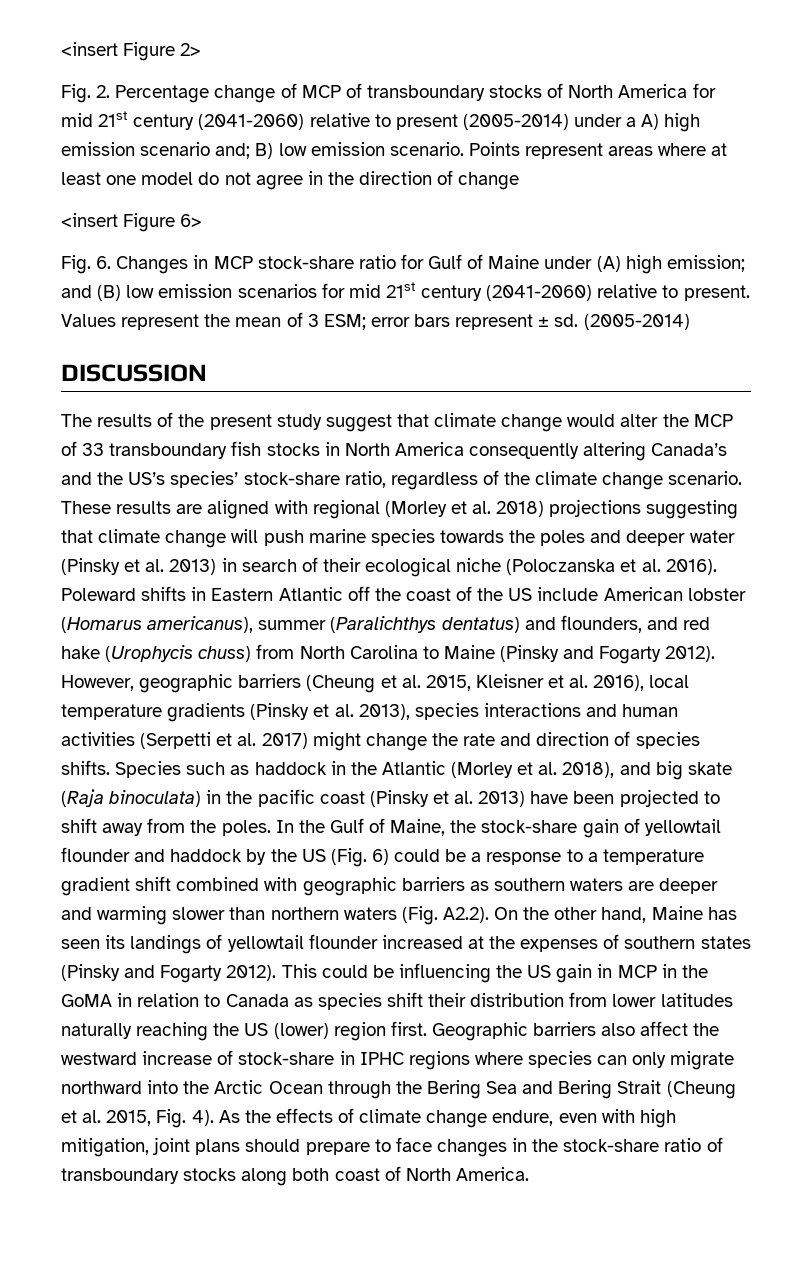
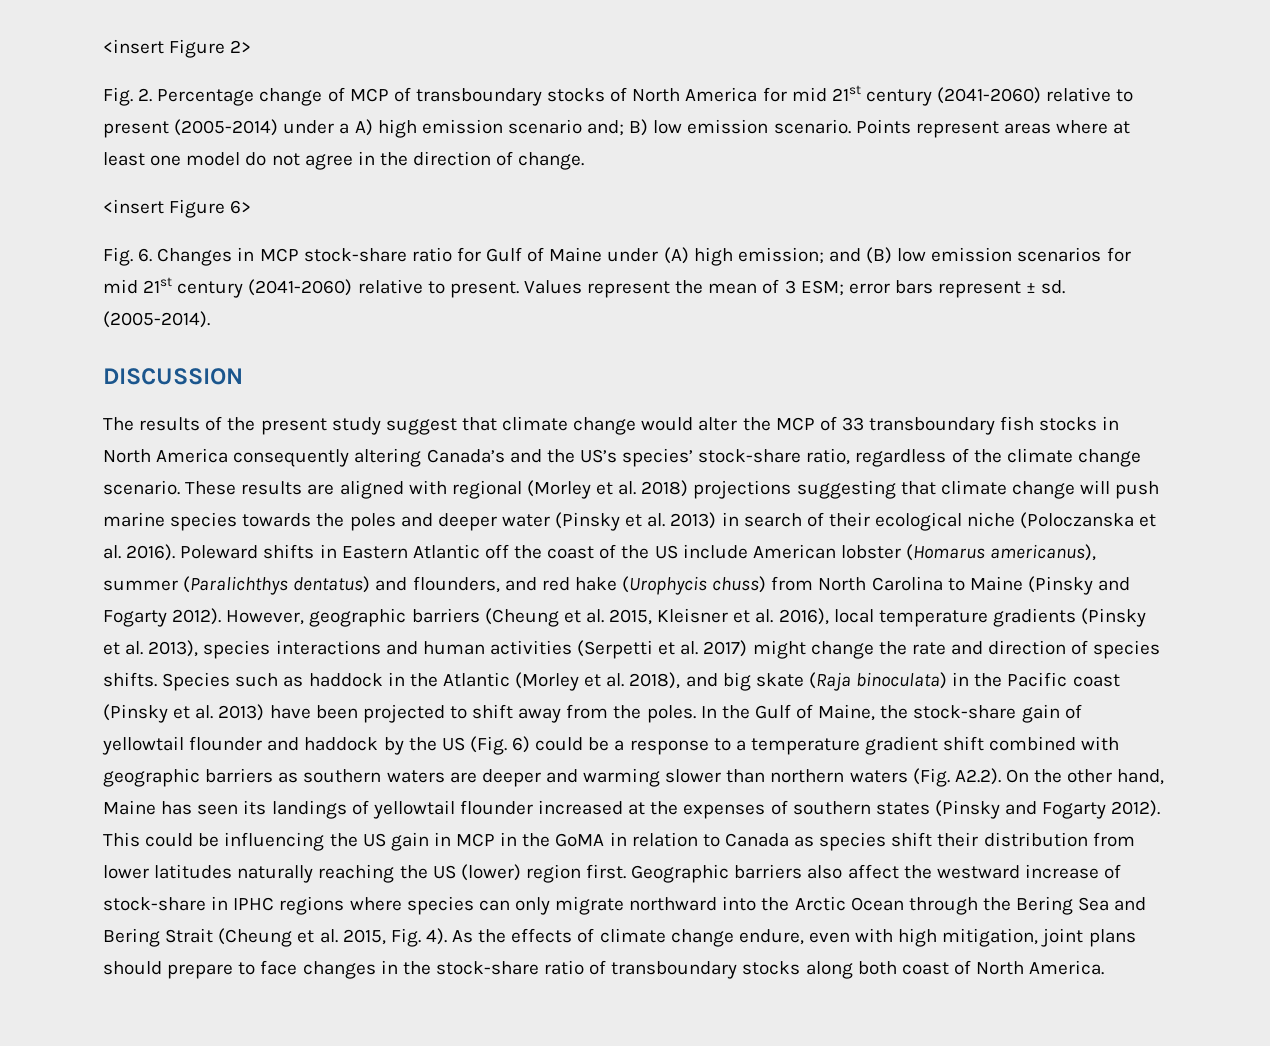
[458,172,520,190] change -> [518,152,585,170] change.
[583,314,690,330] (2005-2014) -> [103,311,210,328] (2005-2014).
[257,789,315,807] pacific -> [1007,672,1068,687] Pacific

